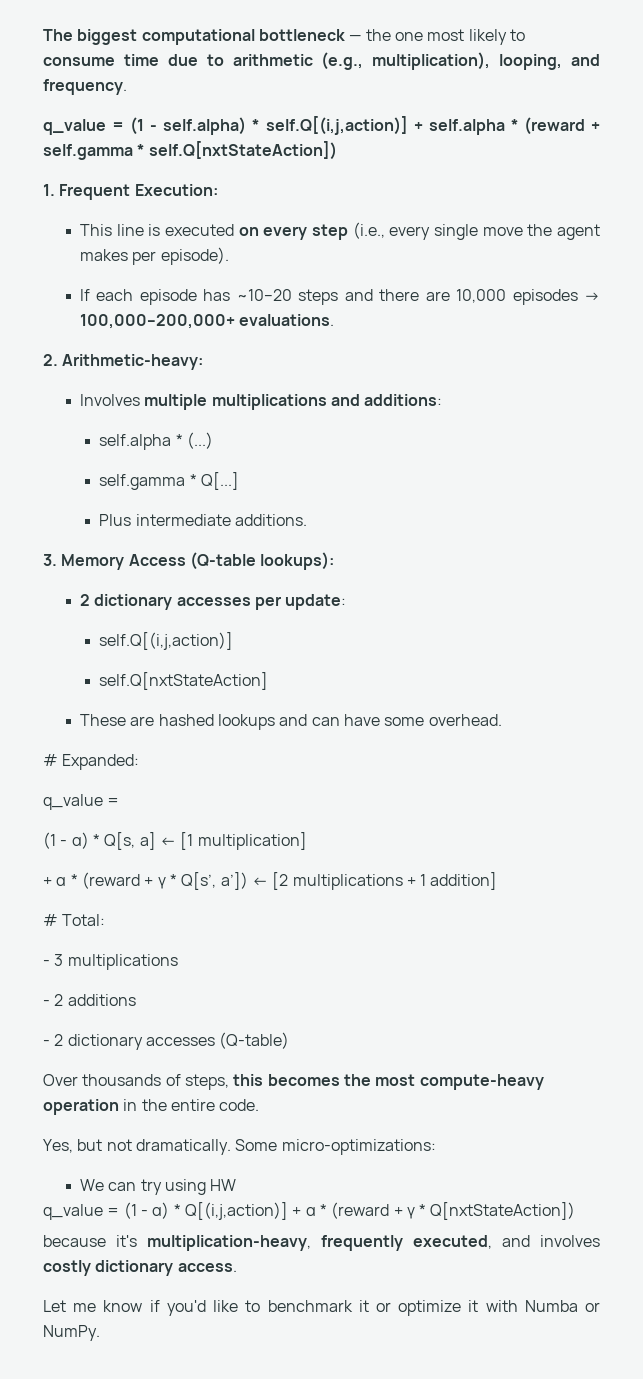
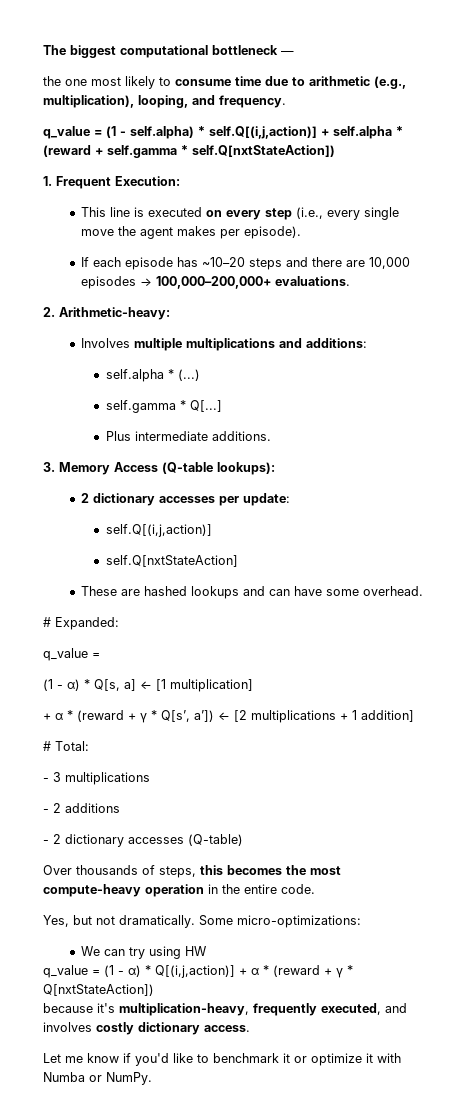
(362, 38) none -> (294, 53) //

